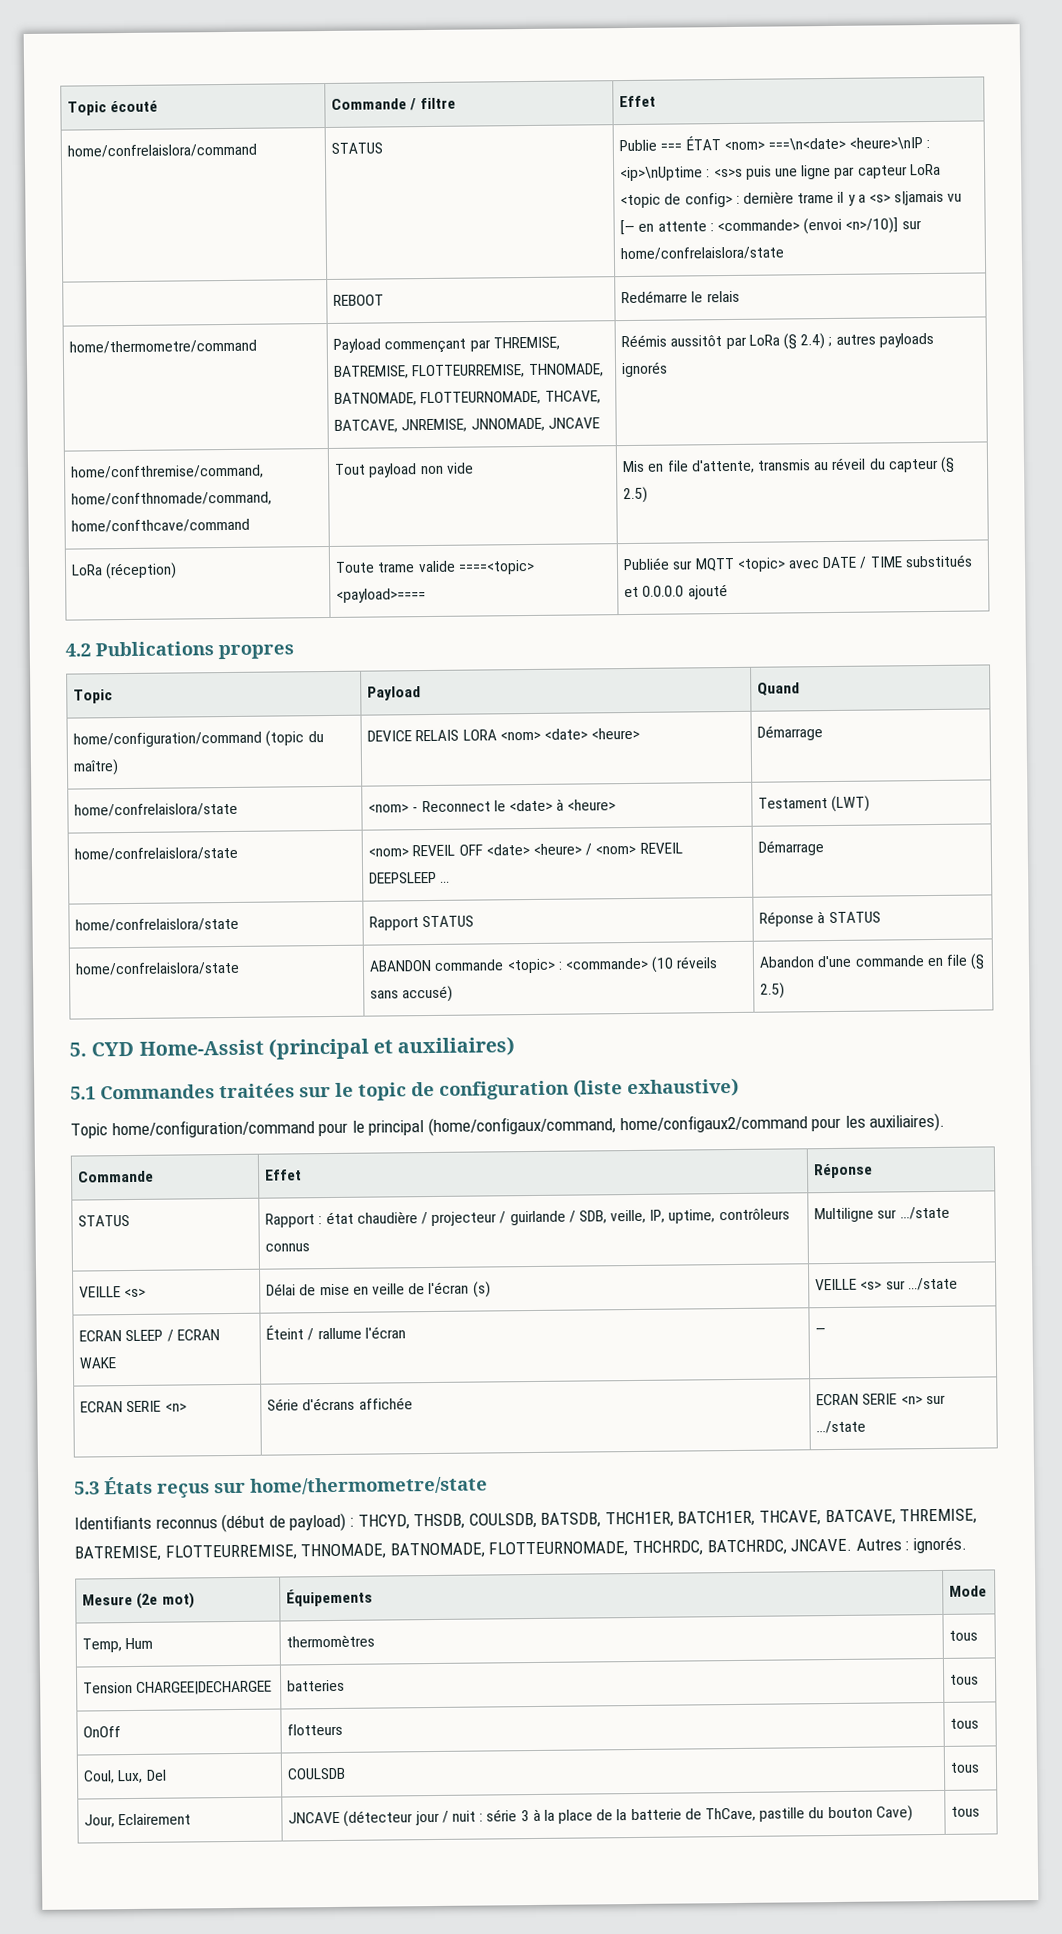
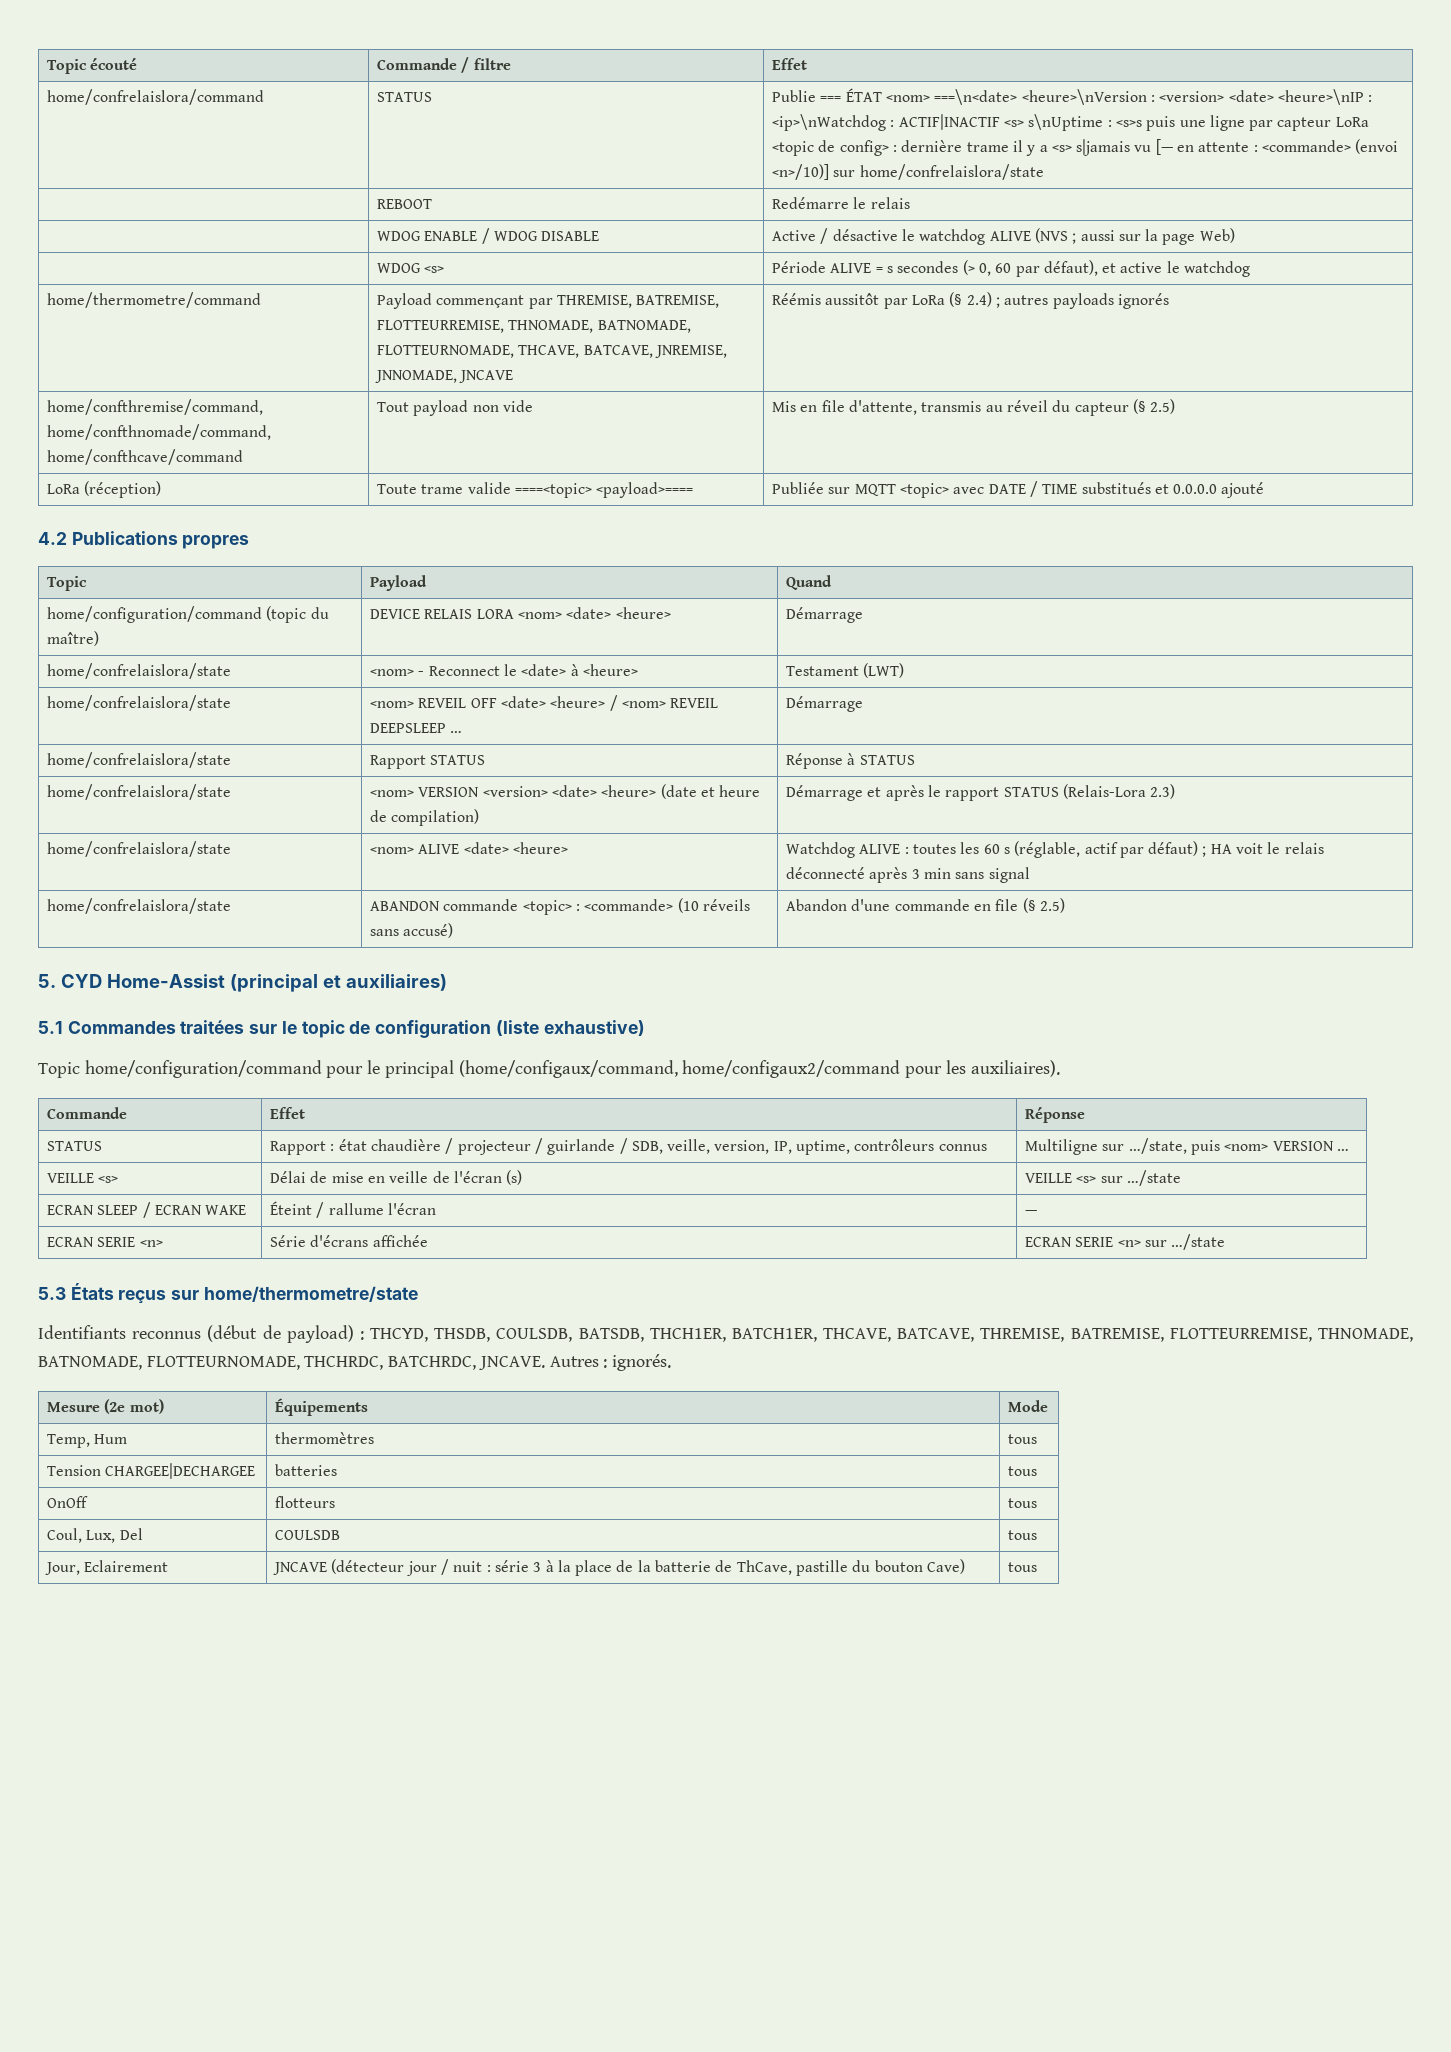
[849,137,931,150] [620,166,704,182] <heure>\nIP : <ip>\nUptime -> [1021,89,1373,105] [771,114,1104,131] <heure>\nVersion : <version> <date> <heure>\nIP : <ip>\nWatchdog : ACTIF|INACTIF <s> s\nUptime
(740, 296) none -> [376,228,600,244] [771,228,1235,245] [376,263,445,273] [771,260,1251,277] // | WDOG ENABLE / WDOG DISABLE | Active / désactive le watchdog ALIVE (NVS ; aussi sur la page Web) // | WDOG <s> | Période ALIVE = s secondes (> 0, 60 par défaut), et active le watchdog
(881, 917) none -> [46,784,231,800] [369,784,761,799] [369,809,480,826] [785,784,1176,801] [46,841,231,857] [369,842,568,854] [785,841,1324,858] [785,867,1030,883] // home/confrelaislora/state | <nom> VERSION <version> <date> <heure> (date et heure de compilation) | Démarrage et après le rapport STATUS (Relais-Lora 2.3) // home/confrelaislora/state | <nom> ALIVE <date> <heure> | Watchdog ALIVE : toutes les 60 s (réglable, actif par défaut) ; HA voit le relais déconnecté après 3 min sans signal
(647, 1216) none -> [714,1140,770,1154] version,
[899,1206,950,1220] …/state -> [1128,1138,1349,1155] …/state, puis <nom> VERSION …

